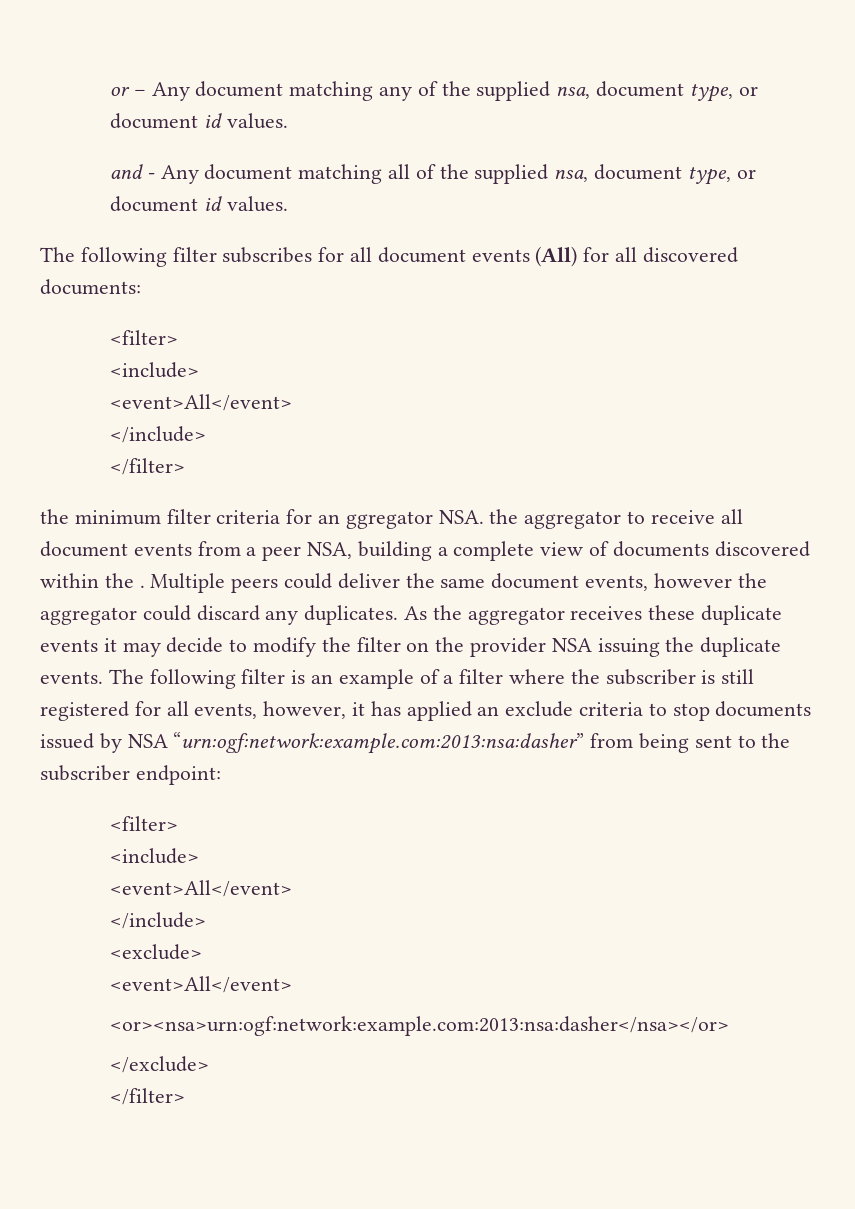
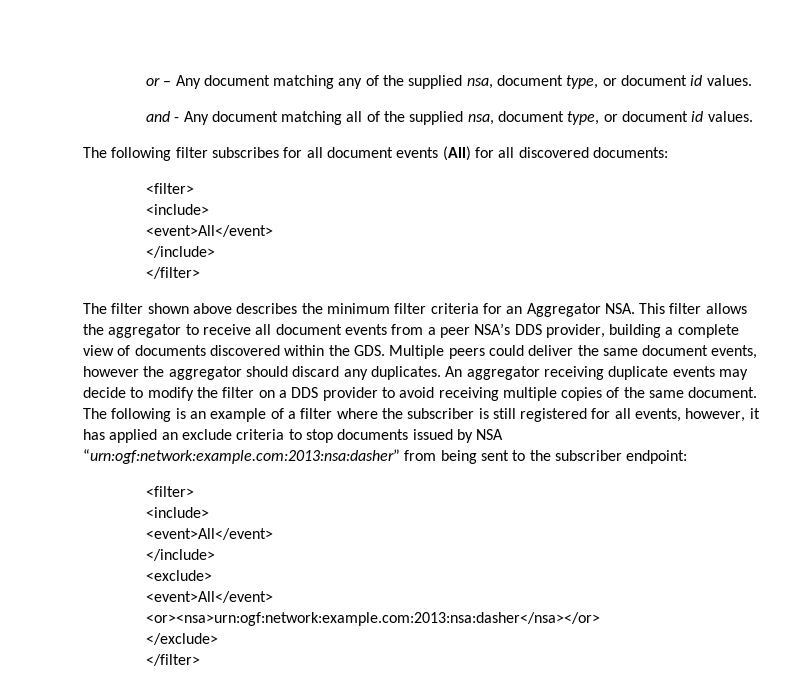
(185, 466) none -> [83,303,298,314] The filter shown above describes
[345,510,484,529] ggregator NSA. -> [526,303,747,317] Aggregator NSA. This filter allows
[307,542,353,559] NSA, -> [474,323,605,338] NSA’s DDS provider,
[139,585,145,588] . -> [353,345,385,356] GDS.
[142,605,191,621] could -> [245,366,288,377] should
[404,605,696,625] As the aggregator receives these -> [445,366,604,380] An aggregator receiving
[103,638,117,652] it -> (715, 371) none
[435,637,782,657] [40,669,286,689] the provider NSA issuing the duplicate events. The following filter -> [278,387,758,401] [83,408,172,422] a DDS provider to avoid receiving multiple copies of the same document. The following

